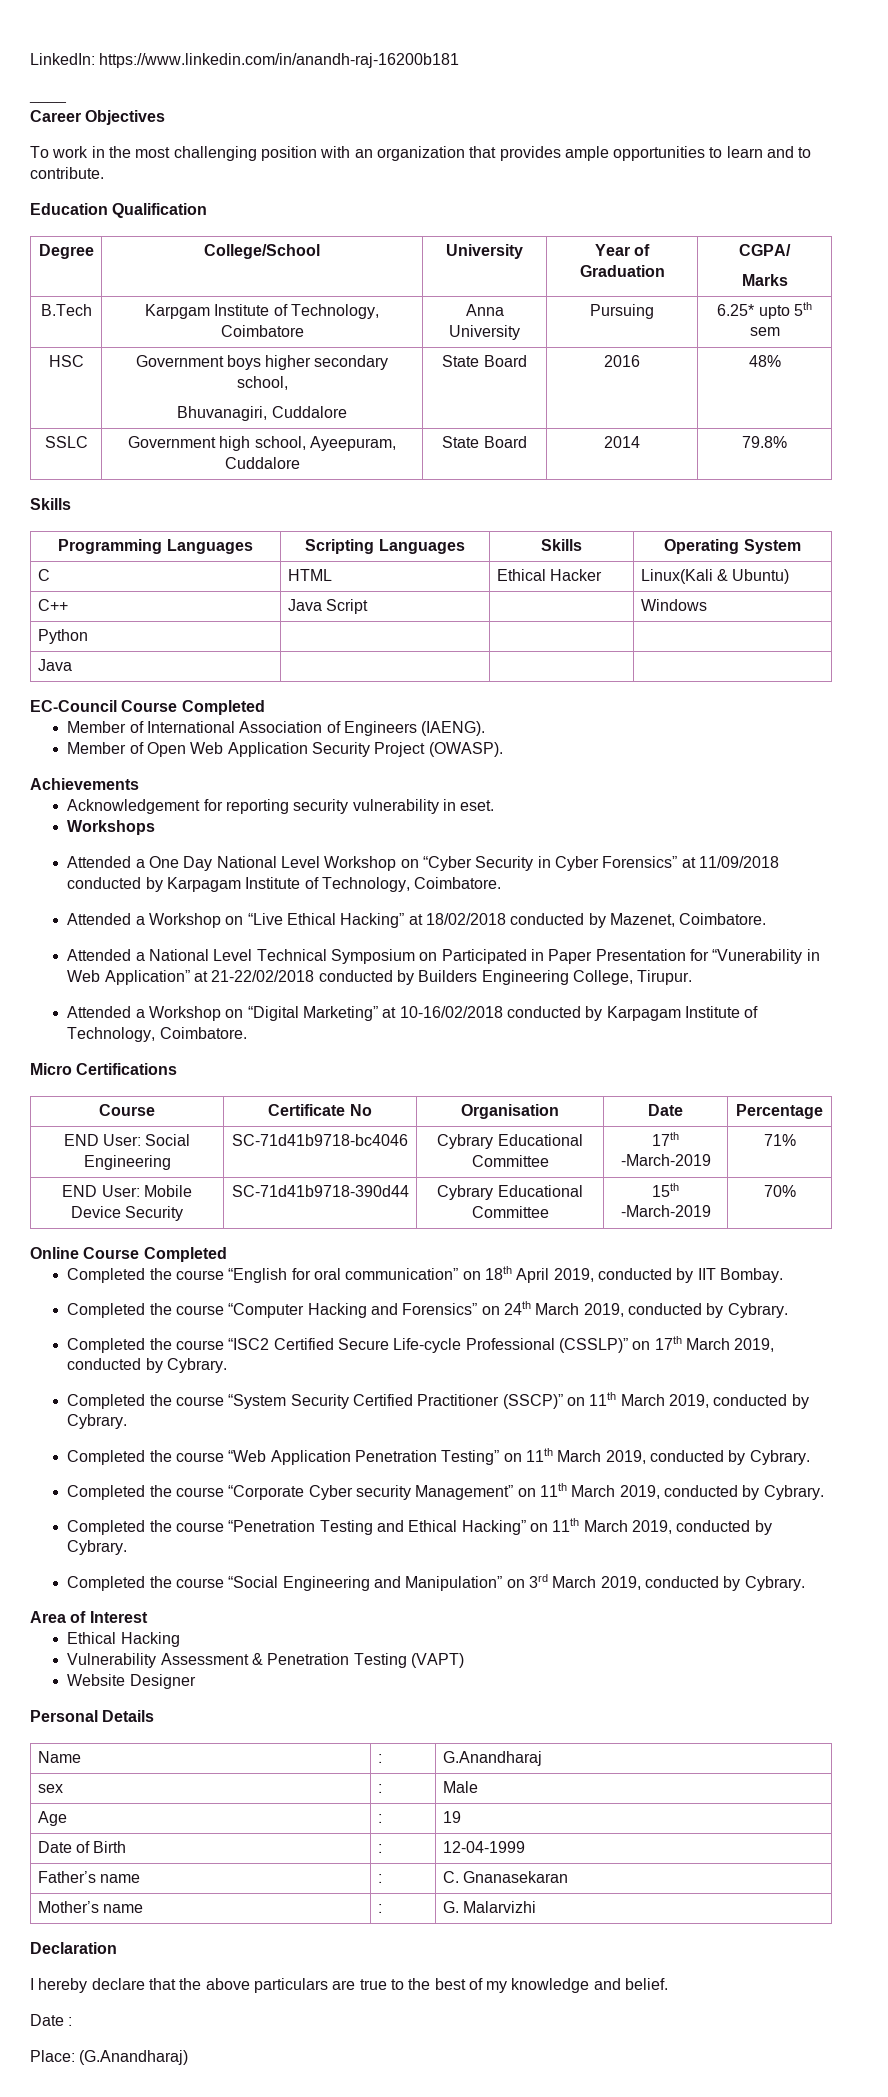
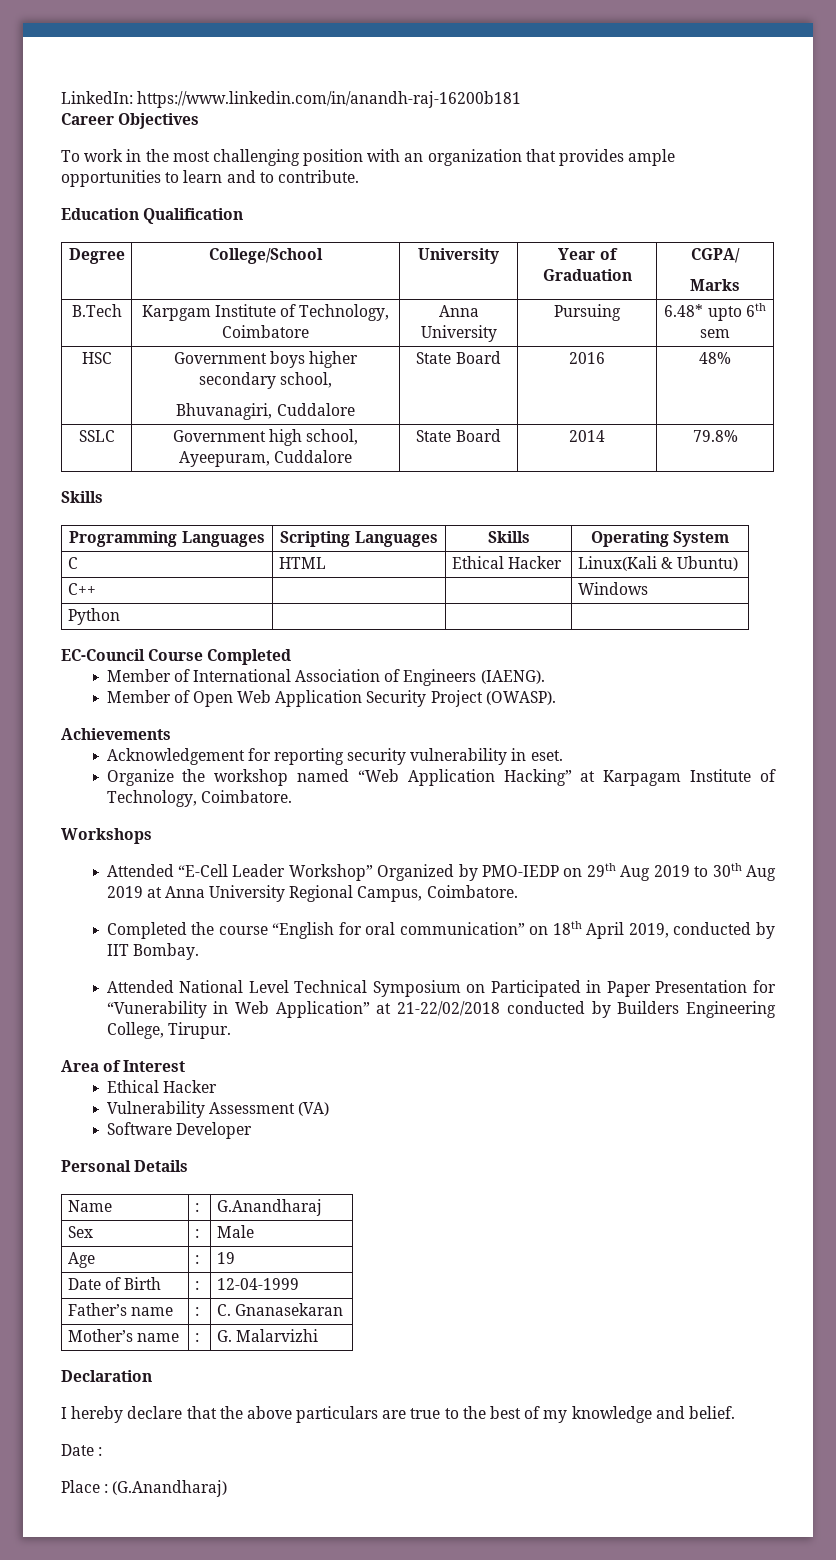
[29,101,67,103] // ____ -> (522, 99) none
[717,302,812,319] 6.25* upto 5th -> [664,303,766,321] 6.48* upto 6th
[287,599,369,614] Java Script -> (96, 589) none
[37,659,72,671] // Java | | | -> (120, 616) none
[67,820,156,835] [67,856,779,871] [67,877,502,892] [67,913,767,928] [67,949,145,961] Workshops // Attended a One Day National Level Workshop on “Cyber Security in Cyber Forensics” at 11/09/2018 conducted by Karpagam Institute of Technology, Coimbatore. // Attended a Workshop on “Live Ethical Hacking” at 18/02/2018 conducted by Mazenet, Coimbatore. // Attended a -> [106,769,776,786] [106,790,292,807] [61,828,152,844] [106,863,777,881] [106,885,518,902] [106,921,776,939] [106,943,199,960] [106,980,174,993] Organize the workshop named “Web Application Hacking” at Karpagam Institute of Technology, Coimbatore. // Workshops // Attended “E-Cell Leader Workshop” Organized by PMO-IEDP on 29th Aug 2019 to 30th Aug 2019 at Anna University Regional Campus, Coimbatore. // Completed the course “English for oral communication” on 18th April 2019, conducted by IIT Bombay. // Attended
[67,1006,759,1021] [67,1027,247,1042] [30,1063,178,1075] [99,1104,155,1116] [268,1104,372,1116] [461,1104,559,1119] [648,1104,683,1116] [736,1104,823,1119] [63,1134,191,1146] [83,1155,171,1170] [232,1134,408,1146] [437,1134,583,1149] [471,1155,549,1167] [652,1132,679,1146] [620,1154,711,1166] [763,1134,796,1146] [62,1185,192,1197] [70,1206,184,1221] [231,1185,409,1197] [437,1185,583,1200] [471,1206,549,1218] [652,1183,679,1197] [620,1205,711,1217] [763,1185,796,1197] [30,1247,227,1262] [67,1266,783,1283] [67,1301,788,1318] [67,1336,775,1353] [67,1358,228,1373] [67,1392,809,1409] [67,1414,128,1429] [67,1448,810,1465] [67,1483,824,1500] [67,1518,772,1535] [67,1540,128,1555] [67,1574,805,1591] // Attended a Workshop on “Digital Marketing” at 10-16/02/2018 conducted by Karpagam Institute of Technology, Coimbatore. // Micro Certifications // Course | Certificate No | Organisation | Date | Percentage // END User: Social Engineering | SC-71d41b9718-bc4046 | Cybrary Educational Committee | 17th -March-2019 | 71% // END User: Mobile Device Security | SC-71d41b9718-390d44 | Cybrary Educational Committee | 15th -March-2019 | 70% // Online Course Completed // Completed the course “English for oral communication” on 18th April 2019, conducted by IIT Bombay. // Completed the course “Computer Hacking and Forensics” on 24th March 2019, conducted by Cybrary. // Completed the course “ISC2 Certified Secure Life-cycle Professional (CSSLP)” on 17th March 2019, conducted by Cybrary. // Completed the course “System Security Certified Practitioner (SSCP)” on 11th March 2019, conducted by Cybrary. // Completed the course “Web Application Penetration Testing” on 11th March 2019, conducted by Cybrary. // Completed the course “Corporate Cyber security Management” on 11th March 2019, conducted by Cybrary. // Completed the course “Penetration Testing and Ethical Hacking” on 11th March 2019, conducted by Cybrary. // Completed the course “Social Engineering and Manipulation” on 3rd March 2019, conducted by Cybrary. -> (231, 1030) none
[120,1632,180,1647] Hacking -> [162,1080,217,1093] Hacker
[252,1653,464,1668] [67,1674,196,1689] & Penetration Testing (VAPT) // Website Designer -> [297,1102,329,1116] [106,1122,252,1139] (VA) // Software Developer
[37,1784,63,1793] sex -> [67,1226,93,1238] Sex
[30,2050,75,2062] Place: -> [61,1480,109,1493] Place :

